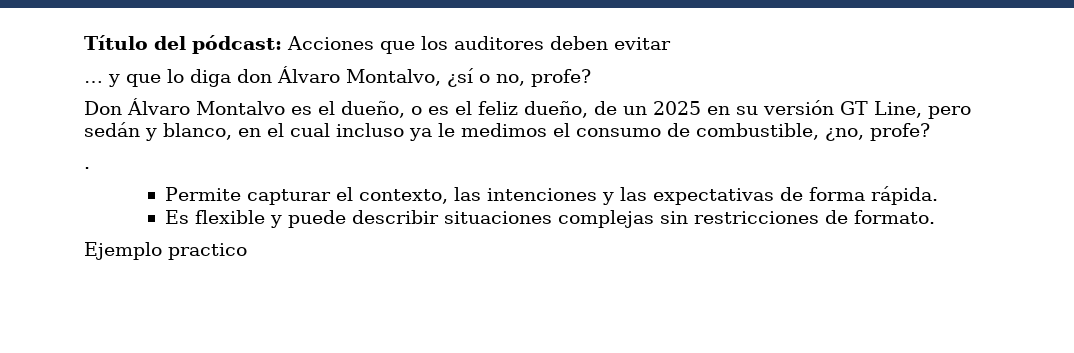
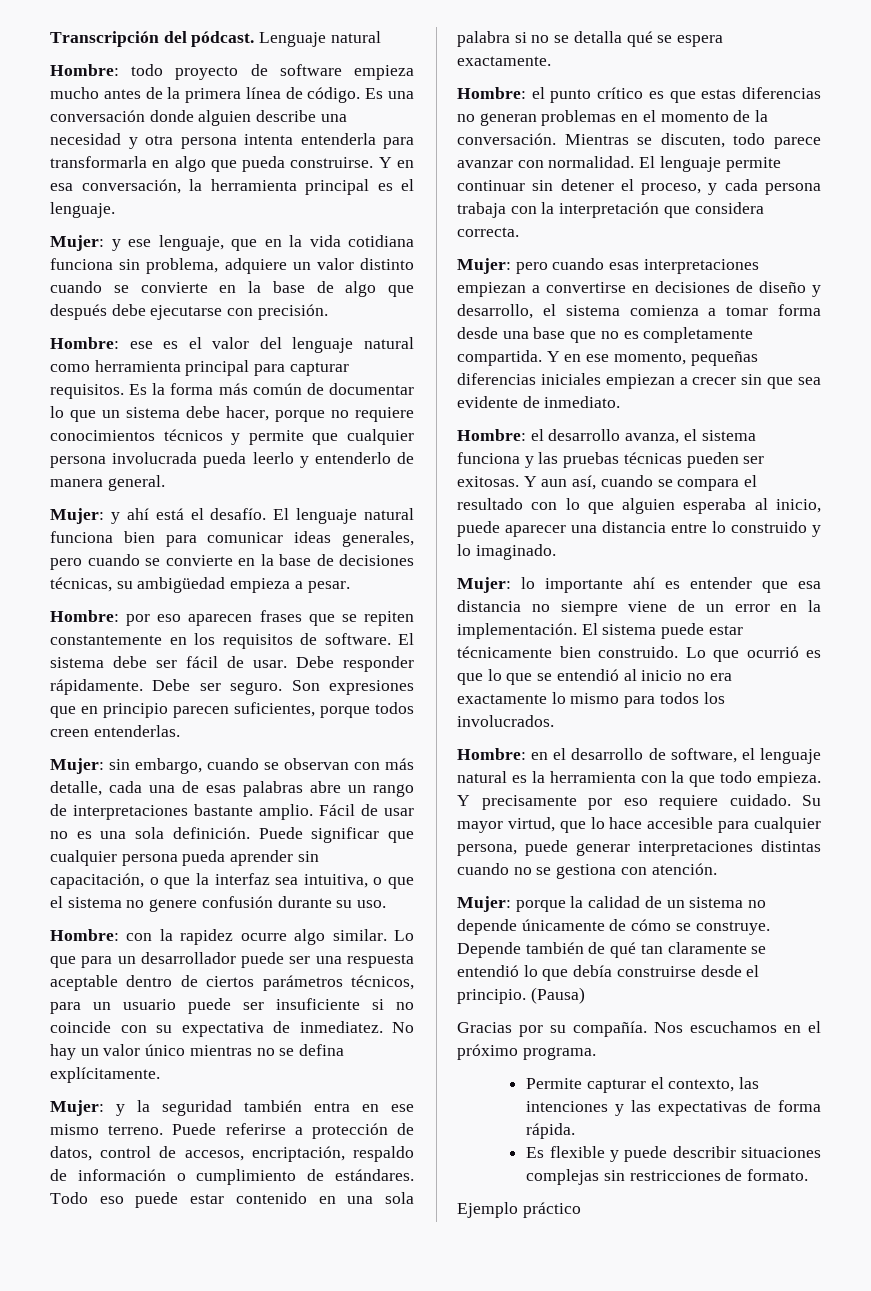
[84,35,671,54] [84,66,591,87] [84,98,971,119] [84,122,930,141] [84,167,90,169] Título del pódcast: Acciones que los auditores deben evitar // … y que lo diga don Álvaro Montalvo, ¿sí o no, profe? // Don Álvaro Montalvo es el dueño, o es el feliz dueño, de un 2025 en su versión GT Line, pero sedán y blanco, en el cual incluso ya le medimos el consumo de combustible, ¿no, profe? // . -> [50,31,381,47] [50,64,414,80] [50,87,414,103] [50,110,347,126] [50,133,414,149] [50,156,414,172] [50,179,414,195] [50,202,115,218] [50,235,414,251] [50,258,414,274] [50,281,414,297] [50,304,328,320] [50,337,414,353] [50,360,349,376] [50,383,414,399] [50,406,414,422] [50,429,414,445] [50,452,414,468] [50,475,165,491] [50,508,414,524] [50,531,415,547] [50,554,414,570] [50,577,350,593] [50,610,415,626] [50,633,414,649] [50,656,414,672] [50,679,414,695] [50,702,414,718] [50,725,180,737] [50,758,414,774] [50,781,414,797] [50,804,414,820] [50,827,415,843] [50,850,319,866] [50,873,414,889] [50,896,387,912] [50,929,415,945] [50,952,414,968] [50,975,414,991] [50,998,414,1014] [50,1021,414,1037] [50,1044,345,1060] [50,1067,160,1083] [50,1100,414,1116] [50,1123,414,1139] [50,1146,414,1162] [50,1169,414,1185] [50,1192,415,1208] [457,31,724,47] [457,56,551,66] [457,87,821,103] [457,110,769,126] [457,133,821,149] [457,156,781,172] [457,179,821,195] [457,202,764,218] [457,227,519,237] [457,258,759,274] [457,281,821,297] [457,304,821,319] [457,327,754,343] [457,350,758,366] [457,373,821,389] [457,396,621,408] [457,429,756,444] [457,452,765,468] [457,475,758,491] [457,498,821,514] [457,521,821,537] [457,544,556,560] [457,577,821,593] [457,600,821,616] [457,623,743,639] [457,646,821,662] [457,669,732,685] [457,692,725,708] [457,715,554,727] [457,748,821,764] [457,771,821,787] [457,794,821,810] [457,817,821,833] [457,840,821,856] [457,863,717,879] [457,896,767,912] [457,919,770,935] [457,942,767,958] [457,965,760,981] [457,987,585,1004] [457,1021,821,1037] [457,1044,596,1060] Transcripción del pódcast. Lenguaje natural // Hombre: todo proyecto de software empieza mucho antes de la primera línea de código. Es una conversación donde alguien describe una necesidad y otra persona intenta entenderla para transformarla en algo que pueda construirse. Y en esa conversación, la herramienta principal es el lenguaje. // Mujer: y ese lenguaje, que en la vida cotidiana funciona sin problema, adquiere un valor distinto cuando se convierte en la base de algo que después debe ejecutarse con precisión. // Hombre: ese es el valor del lenguaje natural como herramienta principal para capturar requisitos. Es la forma más común de documentar lo que un sistema debe hacer, porque no requiere conocimientos técnicos y permite que cualquier persona involucrada pueda leerlo y entenderlo de manera general. // Mujer: y ahí está el desafío. El lenguaje natural funciona bien para comunicar ideas generales, pero cuando se convierte en la base de decisiones técnicas, su ambigüedad empieza a pesar. // Hombre: por eso aparecen frases que se repiten constantemente en los requisitos de software. El sistema debe ser fácil de usar. Debe responder rápidamente. Debe ser seguro. Son expresiones que en principio parecen suficientes, porque todos creen entenderlas. // Mujer: sin embargo, cuando se observan con más detalle, cada una de esas palabras abre un rango de interpretaciones bastante amplio. Fácil de usar no es una sola definición. Puede significar que cualquier persona pueda aprender sin capacitación, o que la interfaz sea intuitiva, o que el sistema no genere confusión durante su uso. // Hombre: con la rapidez ocurre algo similar. Lo que para un desarrollador puede ser una respuesta aceptable dentro de ciertos parámetros técnicos, para un usuario puede ser insuficiente si no coincide con su expectativa de inmediatez. No hay un valor único mientras no se defina explícitamente. // Mujer: y la seguridad también entra en ese mismo terreno. Puede referirse a protección de datos, control de accesos, encriptación, respaldo de información o cumplimiento de estándares. Todo eso puede estar contenido en una sola palabra si no se detalla qué se espera exactamente. // Hombre: el punto crítico es que estas diferencias no generan problemas en el momento de la conversación. Mientras se discuten, todo parece avanzar con normalidad. El lenguaje permite continuar sin detener el proceso, y cada persona trabaja con la interpretación que considera correcta. // Mujer: pero cuando esas interpretaciones empiezan a convertirse en decisiones de diseño y desarrollo, el sistema comienza a tomar forma desde una base que no es completamente compartida. Y en ese momento, pequeñas diferencias iniciales empiezan a crecer sin que sea evidente de inmediato. // Hombre: el desarrollo avanza, el sistema funciona y las pruebas técnicas pueden ser exitosas. Y aun así, cuando se compara el resultado con lo que alguien esperaba al inicio, puede aparecer una distancia entre lo construido y lo imaginado. // Mujer: lo importante ahí es entender que esa distancia no siempre viene de un error en la implementación. El sistema puede estar técnicamente bien construido. Lo que ocurrió es que lo que se entendió al inicio no era exactamente lo mismo para todos los involucrados. // Hombre: en el desarrollo de software, el lenguaje natural es la herramienta con la que todo empieza. Y precisamente por eso requiere cuidado. Su mayor virtud, que lo hace accesible para cualquier persona, puede generar interpretaciones distintas cuando no se gestiona con atención. // Mujer: porque la calidad de un sistema no depende únicamente de cómo se construye. Depende también de qué tan claramente se entendió lo que debía construirse desde el principio. (Pausa) // Gracias por su compañía. Nos escuchamos en el próximo programa.
[168,243,247,260] practico -> [522,1202,581,1218] práctico

